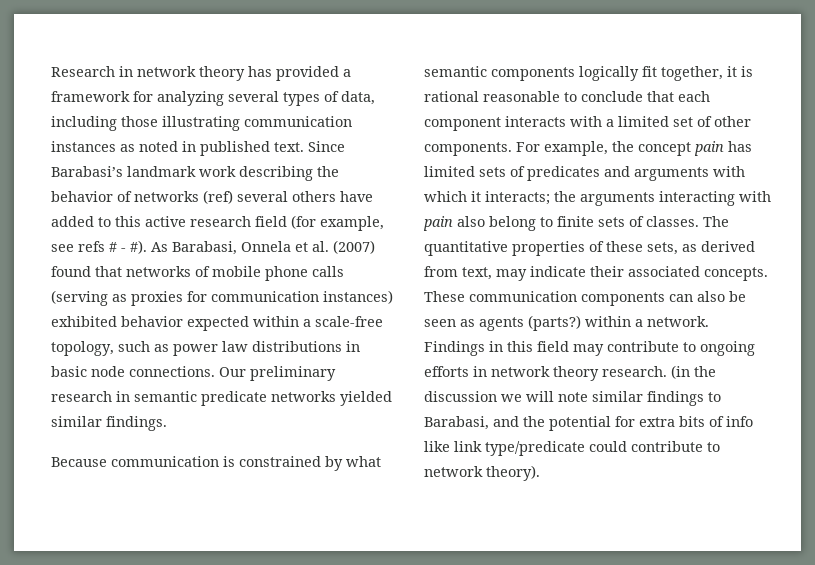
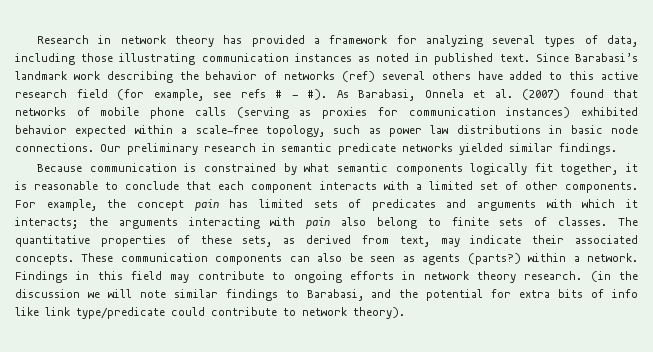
[424,91,479,102] rational -> (27, 185) none

